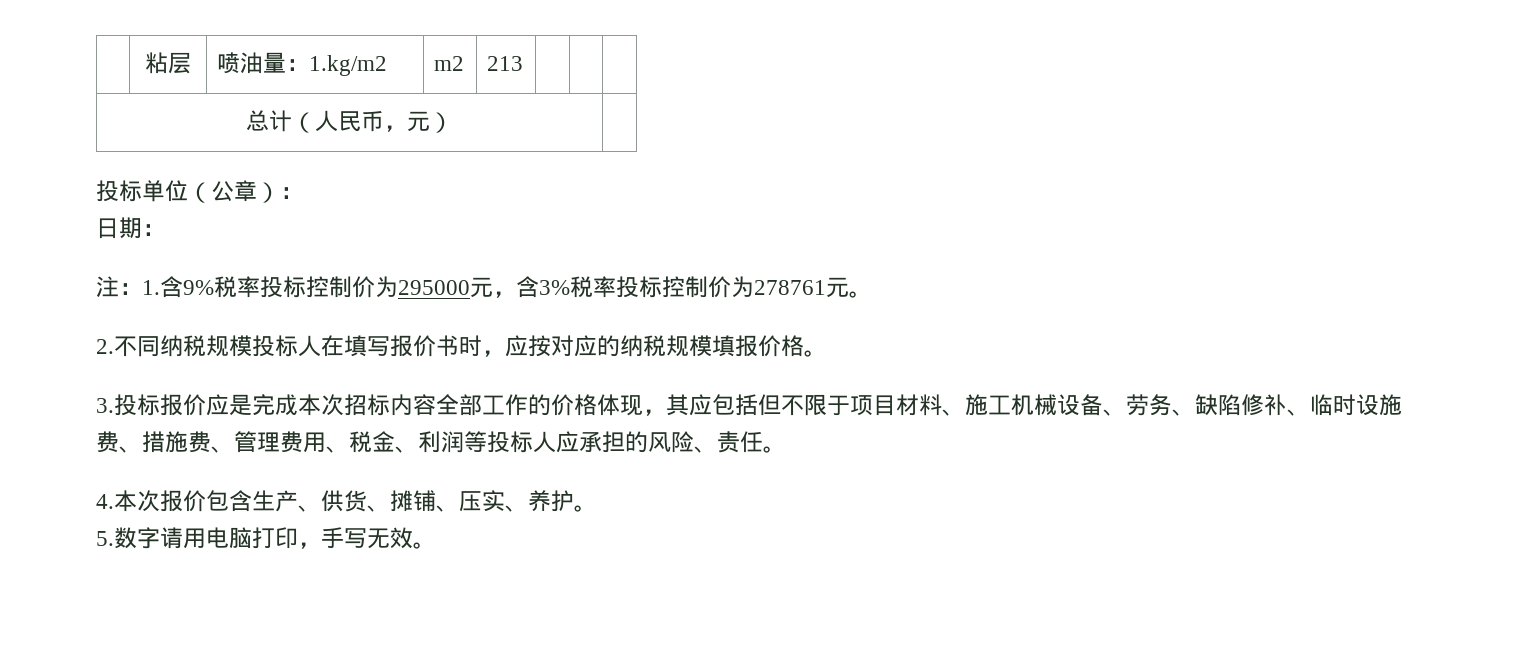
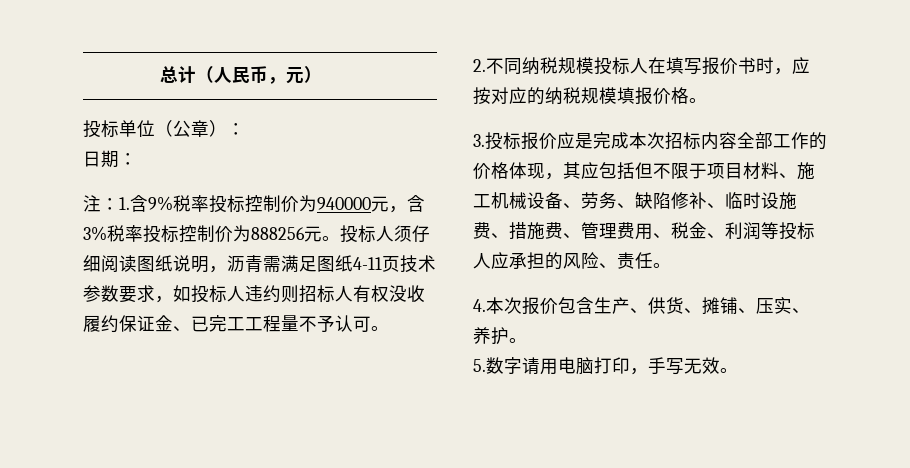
[145,52,191,74] [217,52,388,76] [434,56,465,71] [487,56,524,71] | 粘层 | 喷油量：1.kg/m2 | m2 | 213 | | | // -> (159, 74) none
[398,280,470,295] 295000 -> [317,197,371,210] 940000
[754,280,826,295] 278761 -> [251,227,305,240] 888256
(872, 294) none -> [340,225,430,243] [83,255,436,273] [83,285,425,303] [83,315,389,333] 投标人须仔细阅读图纸说明，沥青需满足图纸4-11页技术参数要求，如投标人违约则招标人有权没收履约保证金、已完工工程量不予认可。

